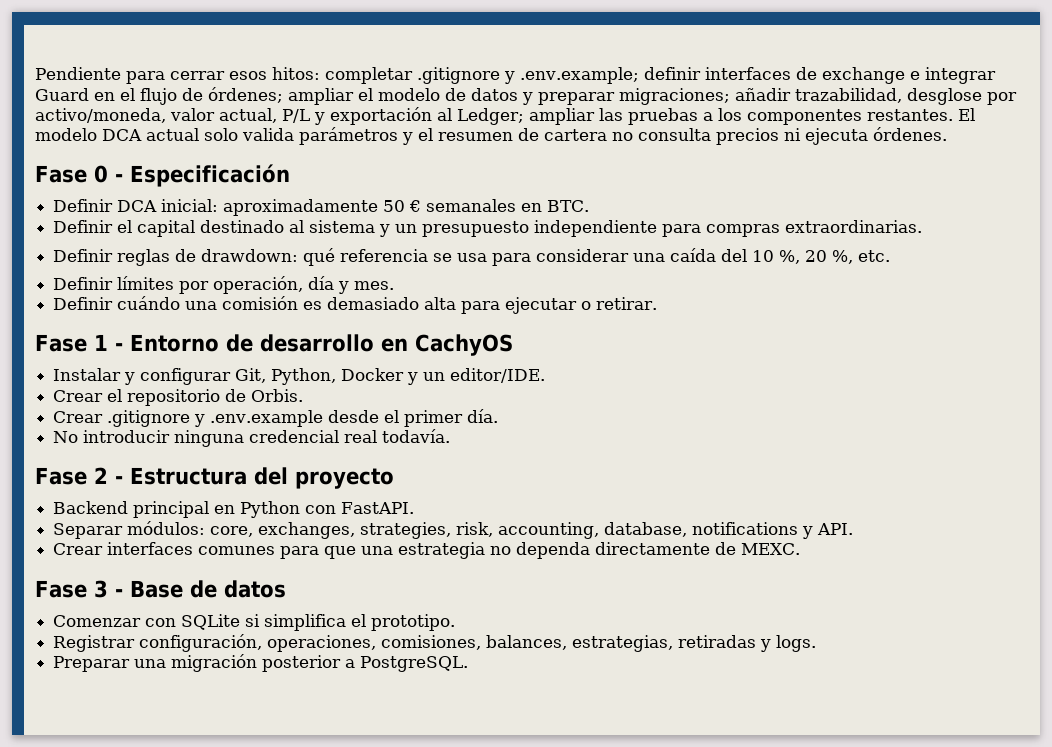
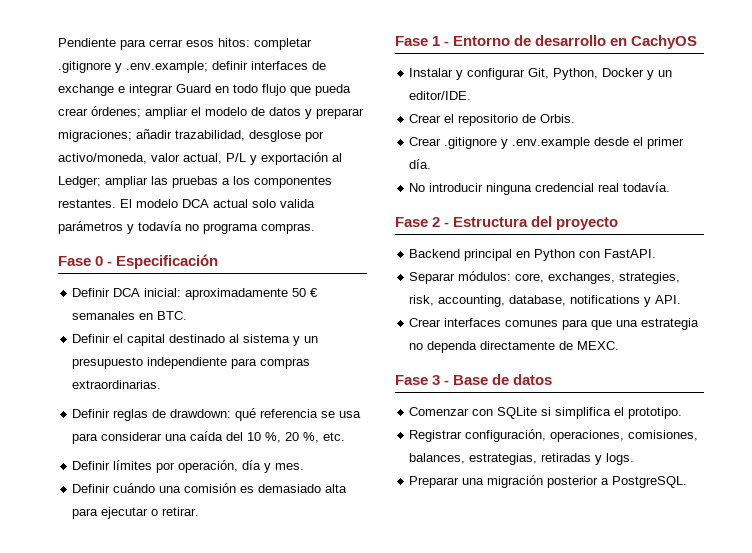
[120,88,203,105] el flujo de -> [233,84,351,96] [58,108,88,116] todo flujo que pueda crear
[418,127,947,145] el resumen de cartera no consulta precios ni ejecuta órdenes. -> [138,221,315,234] todavía no programa compras.

